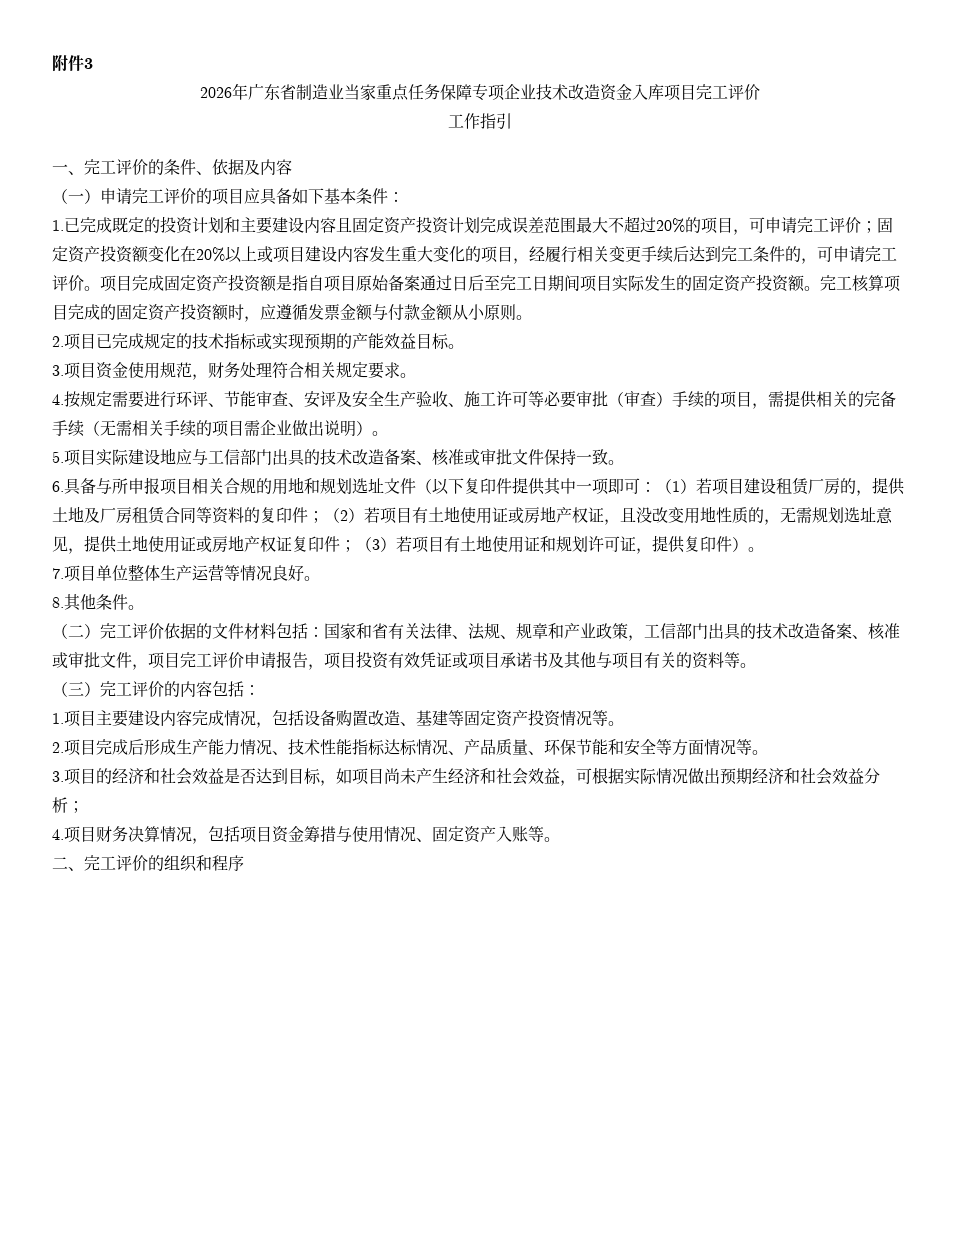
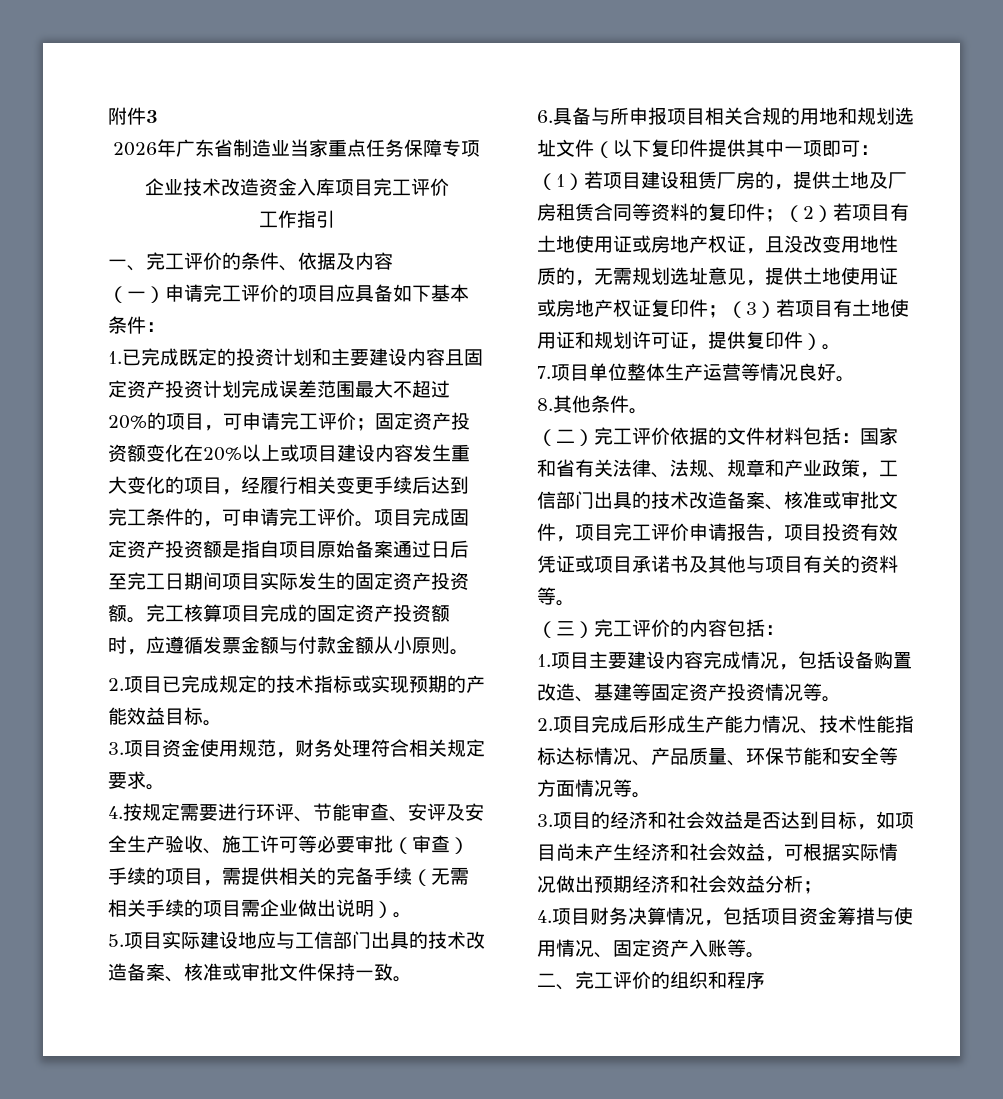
(505, 92) none -> (480, 148) //

